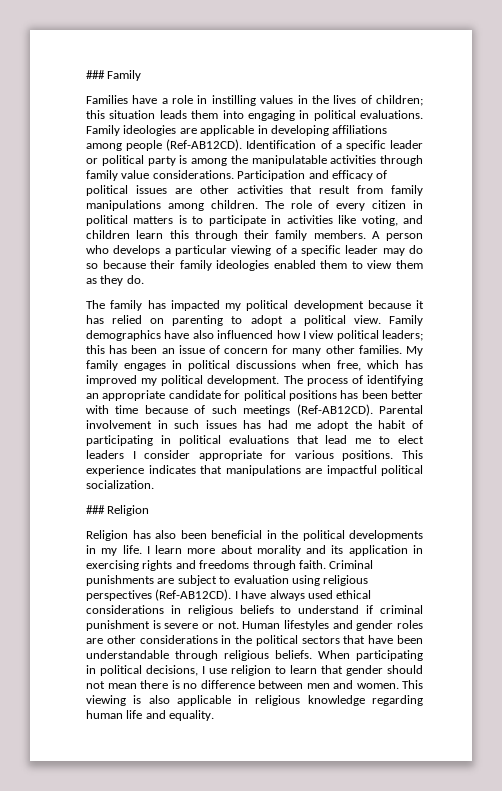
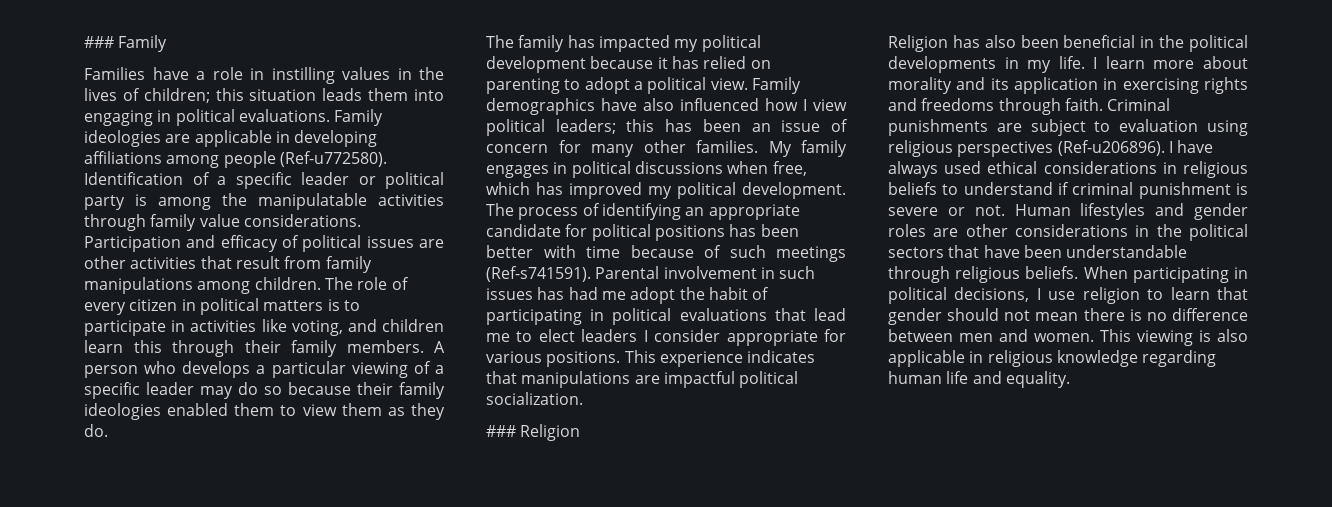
[166,139,243,151] (Ref-AB12CD). -> [279,151,387,167] (Ref-u772580).
[296,404,373,416] (Ref-AB12CD). -> [486,266,591,282] (Ref-s741591).
[155,589,232,601] (Ref-AB12CD). -> [1057,140,1165,156] (Ref-u206896).

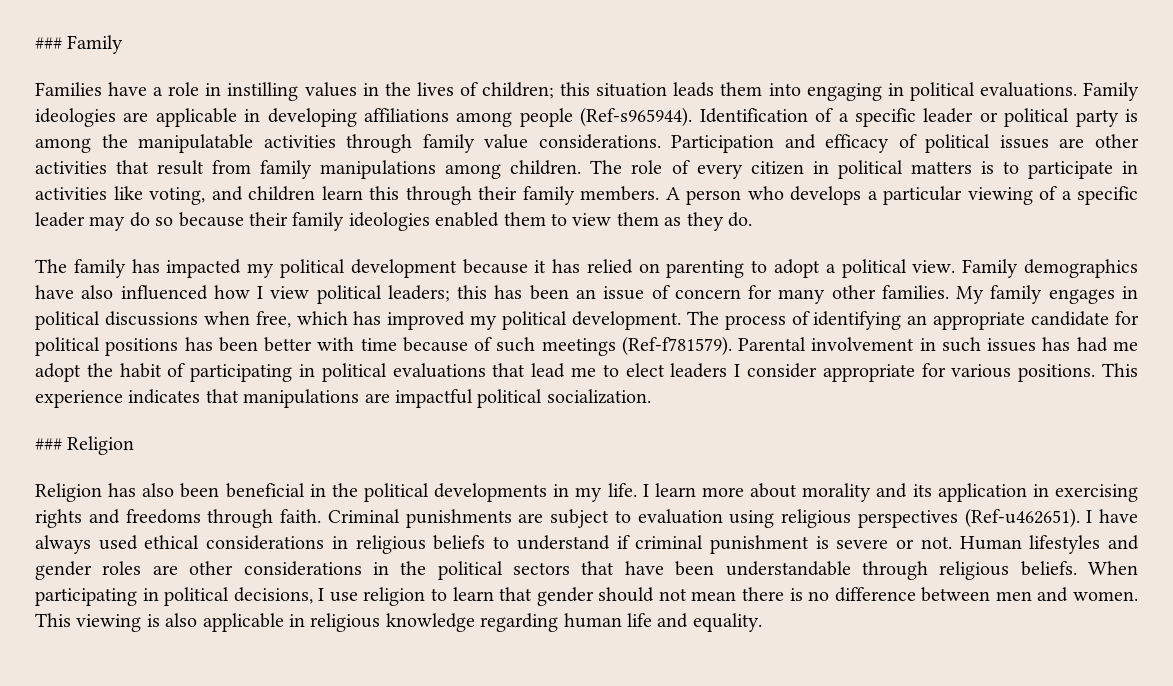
[279,151,387,167] (Ref-u772580). -> [580,107,693,127] (Ref-s965944).
[486,266,591,282] (Ref-s741591). -> [621,336,732,356] (Ref-f781579).
[1057,140,1165,156] (Ref-u206896). -> [964,508,1080,528] (Ref-u462651).

